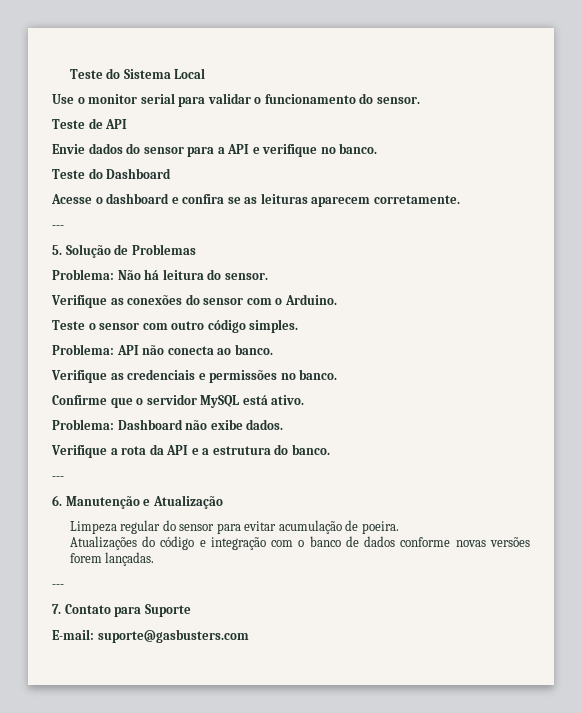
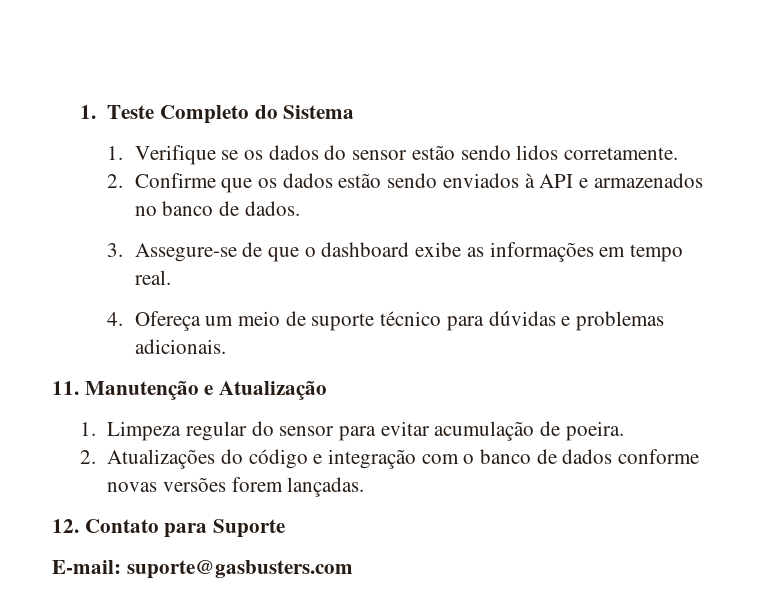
[69,69,103,79] Teste -> [79,105,249,124] 1. Teste Completo
[174,68,206,79] [52,93,420,107] [52,118,128,129] [52,143,378,157] [52,168,172,179] [51,193,460,207] [52,225,64,229] [52,244,196,258] [52,269,268,280] [51,294,337,308] [52,319,299,333] [52,344,273,355] [51,369,338,383] [52,394,305,408] [52,419,284,430] [51,444,330,458] [52,476,64,480] [52,495,62,506] Local // Use o monitor serial para validar o funcionamento do sensor. // Teste de API // Envie dados do sensor para a API e verifique no banco. // Teste do Dashboard // Acesse o dashboard e confira se as leituras aparecem corretamente. // --- // 5. Solução de Problemas // Problema: Não há leitura do sensor. // Verifique as conexões do sensor com o Arduino. // Teste o sensor com outro código simples. // Problema: API não conecta ao banco. // Verifique as credenciais e permissões no banco. // Confirme que o servidor MySQL está ativo. // Problema: Dashboard não exibe dados. // Verifique a rota da API e a estrutura do banco. // --- // 6. -> [107,145,678,165] [107,173,703,193] [134,201,300,216] [107,242,683,262] [134,270,171,285] [107,311,664,331] [134,339,226,354] [52,381,79,395] // 1. Verifique se os dados do sensor estão sendo lidos corretamente. // 2. Confirme que os dados estão sendo enviados à API e armazenados no banco de dados. // 3. Assegure-se de que o dashboard exibe as informações em tempo real. // 4. Ofereça um meio de suporte técnico para dúvidas e problemas adicionais. // 11.
(223, 502) none -> [79,422,96,436] 1.
(399, 527) none -> [79,450,96,464] 2.
[52,584,64,588] [52,604,61,614] --- // 7. -> [52,519,79,533] 12.

